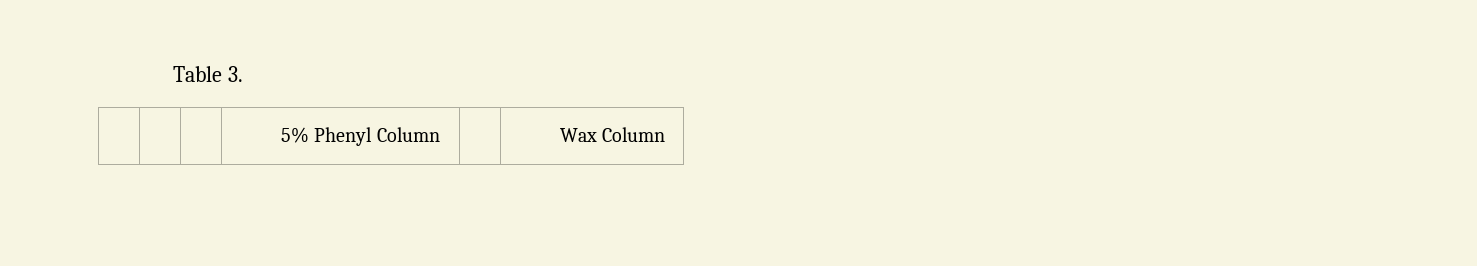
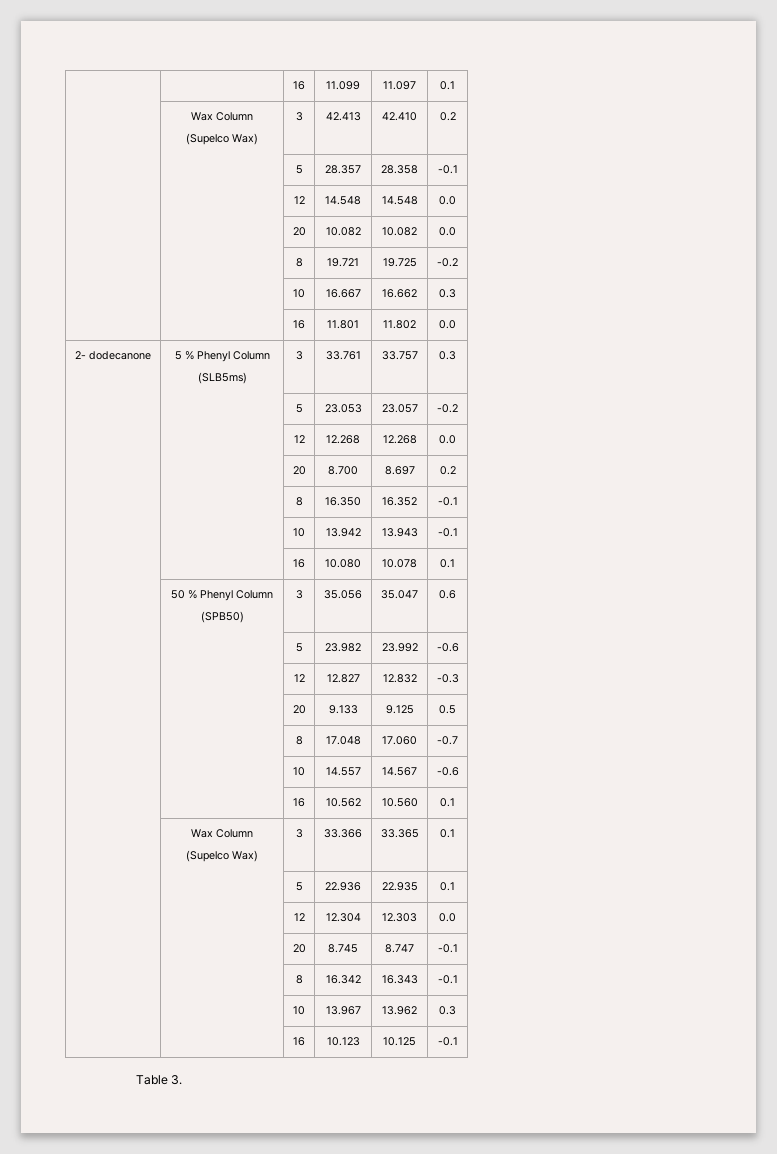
[172,66,243,82] [281,127,440,146] [560,127,666,142] Table 3. // | | | 5% Phenyl Column | | Wax Column -> [293,81,305,90] [326,81,360,90] [383,81,416,90] [440,81,455,90] [191,112,253,121] [186,133,258,145] [295,112,303,121] [325,112,361,121] [382,112,417,121] [439,112,456,121] [295,165,303,174] [325,165,361,174] [381,165,418,174] [437,165,458,174] [293,196,305,204] [325,196,361,205] [381,196,418,205] [439,196,456,205] [292,227,306,236] [325,227,361,236] [382,227,417,236] [439,227,456,236] [295,258,303,267] [327,258,359,267] [382,258,417,267] [437,258,458,267] [293,289,305,298] [325,289,361,298] [382,289,417,298] [439,289,456,298] [293,320,305,329] [327,320,359,329] [383,320,416,329] [439,320,456,329] [75,351,151,360] [174,351,270,362] [197,372,247,384] [295,351,303,360] [325,351,361,360] [381,351,418,360] [439,351,456,360] [295,404,303,413] [324,404,362,413] [381,404,418,413] [437,404,458,413] [293,435,305,443] [326,435,360,444] [382,435,417,444] [439,435,456,444] [292,466,306,475] [328,466,358,475] [384,466,415,475] [439,466,456,475] [295,497,303,506] [325,497,361,506] [382,497,417,506] [437,497,458,506] [293,528,305,537] [325,528,361,537] [381,528,418,537] [437,528,458,537] [293,559,305,568] [325,559,361,568] [382,559,417,568] [440,559,455,568] [171,590,273,601] [200,611,244,623] [295,590,303,599] [324,590,362,599] [381,590,418,599] [439,590,456,599] [295,643,303,652] [325,643,361,652] [381,643,418,652] [436,643,459,652] [293,674,305,682] [326,674,360,683] [382,674,417,683] [436,674,459,683] [292,705,306,714] [328,705,358,714] [385,705,414,714] [439,705,456,714] [295,736,303,745] [325,736,361,745] [382,736,417,745] [437,736,458,745] [293,767,305,776] [325,767,361,776] [382,767,417,776] [436,767,459,776] [293,798,305,807] [325,798,361,807] [381,798,418,807] [440,798,455,807] [191,829,253,838] [186,850,258,862] [295,829,303,838] [324,829,362,838] [380,829,419,838] [440,829,455,838] [295,882,303,891] [325,882,361,891] [381,882,418,891] [440,882,455,891] [293,913,305,921] [325,913,361,922] [382,913,417,922] [439,913,456,922] [292,944,306,953] [328,944,358,953] [385,944,414,953] [437,944,458,953] [295,975,303,984] [325,975,361,984] [381,975,418,984] [437,975,458,984] [293,1006,305,1015] [325,1006,361,1015] [382,1006,417,1015] [439,1006,456,1015] [293,1037,305,1046] [326,1037,360,1046] [383,1037,416,1046] [437,1037,458,1046] [135,1075,183,1085] | | 16 | 11.099 | 11.097 | 0.1 // | Wax Column // (Supelco Wax) | 3 | 42.413 | 42.410 | 0.2 // | | 5 | 28.357 | 28.358 | -0.1 // | | 12 | 14.548 | 14.548 | 0.0 // | | 20 | 10.082 | 10.082 | 0.0 // | | 8 | 19.721 | 19.725 | -0.2 // | | 10 | 16.667 | 16.662 | 0.3 // | | 16 | 11.801 | 11.802 | 0.0 // 2- dodecanone | 5 % Phenyl Column // (SLB5ms) | 3 | 33.761 | 33.757 | 0.3 // | | 5 | 23.053 | 23.057 | -0.2 // | | 12 | 12.268 | 12.268 | 0.0 // | | 20 | 8.700 | 8.697 | 0.2 // | | 8 | 16.350 | 16.352 | -0.1 // | | 10 | 13.942 | 13.943 | -0.1 // | | 16 | 10.080 | 10.078 | 0.1 // | 50 % Phenyl Column // (SPB50) | 3 | 35.056 | 35.047 | 0.6 // | | 5 | 23.982 | 23.992 | -0.6 // | | 12 | 12.827 | 12.832 | -0.3 // | | 20 | 9.133 | 9.125 | 0.5 // | | 8 | 17.048 | 17.060 | -0.7 // | | 10 | 14.557 | 14.567 | -0.6 // | | 16 | 10.562 | 10.560 | 0.1 // | Wax Column // (Supelco Wax) | 3 | 33.366 | 33.365 | 0.1 // | | 5 | 22.936 | 22.935 | 0.1 // | | 12 | 12.304 | 12.303 | 0.0 // | | 20 | 8.745 | 8.747 | -0.1 // | | 8 | 16.342 | 16.343 | -0.1 // | | 10 | 13.967 | 13.962 | 0.3 // | | 16 | 10.123 | 10.125 | -0.1 // Table 3.

